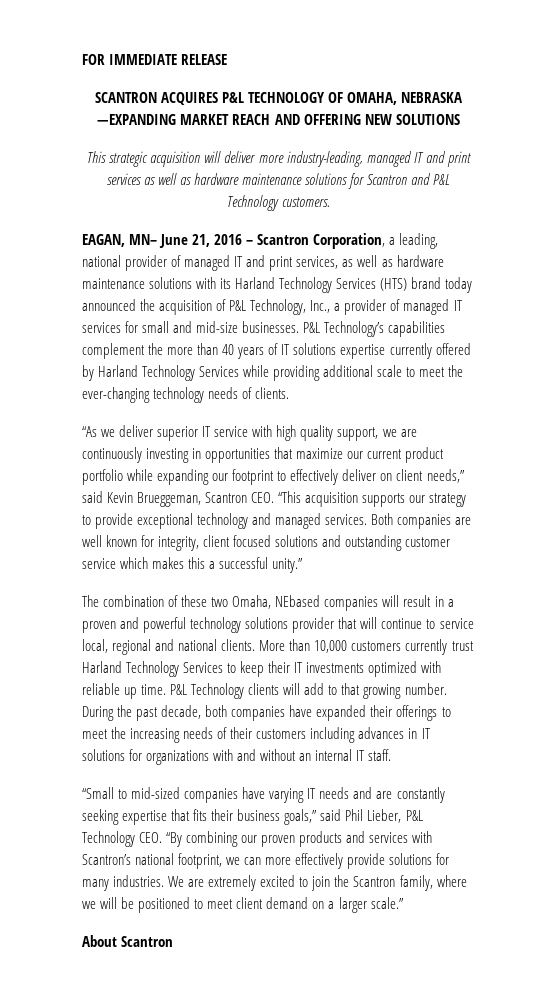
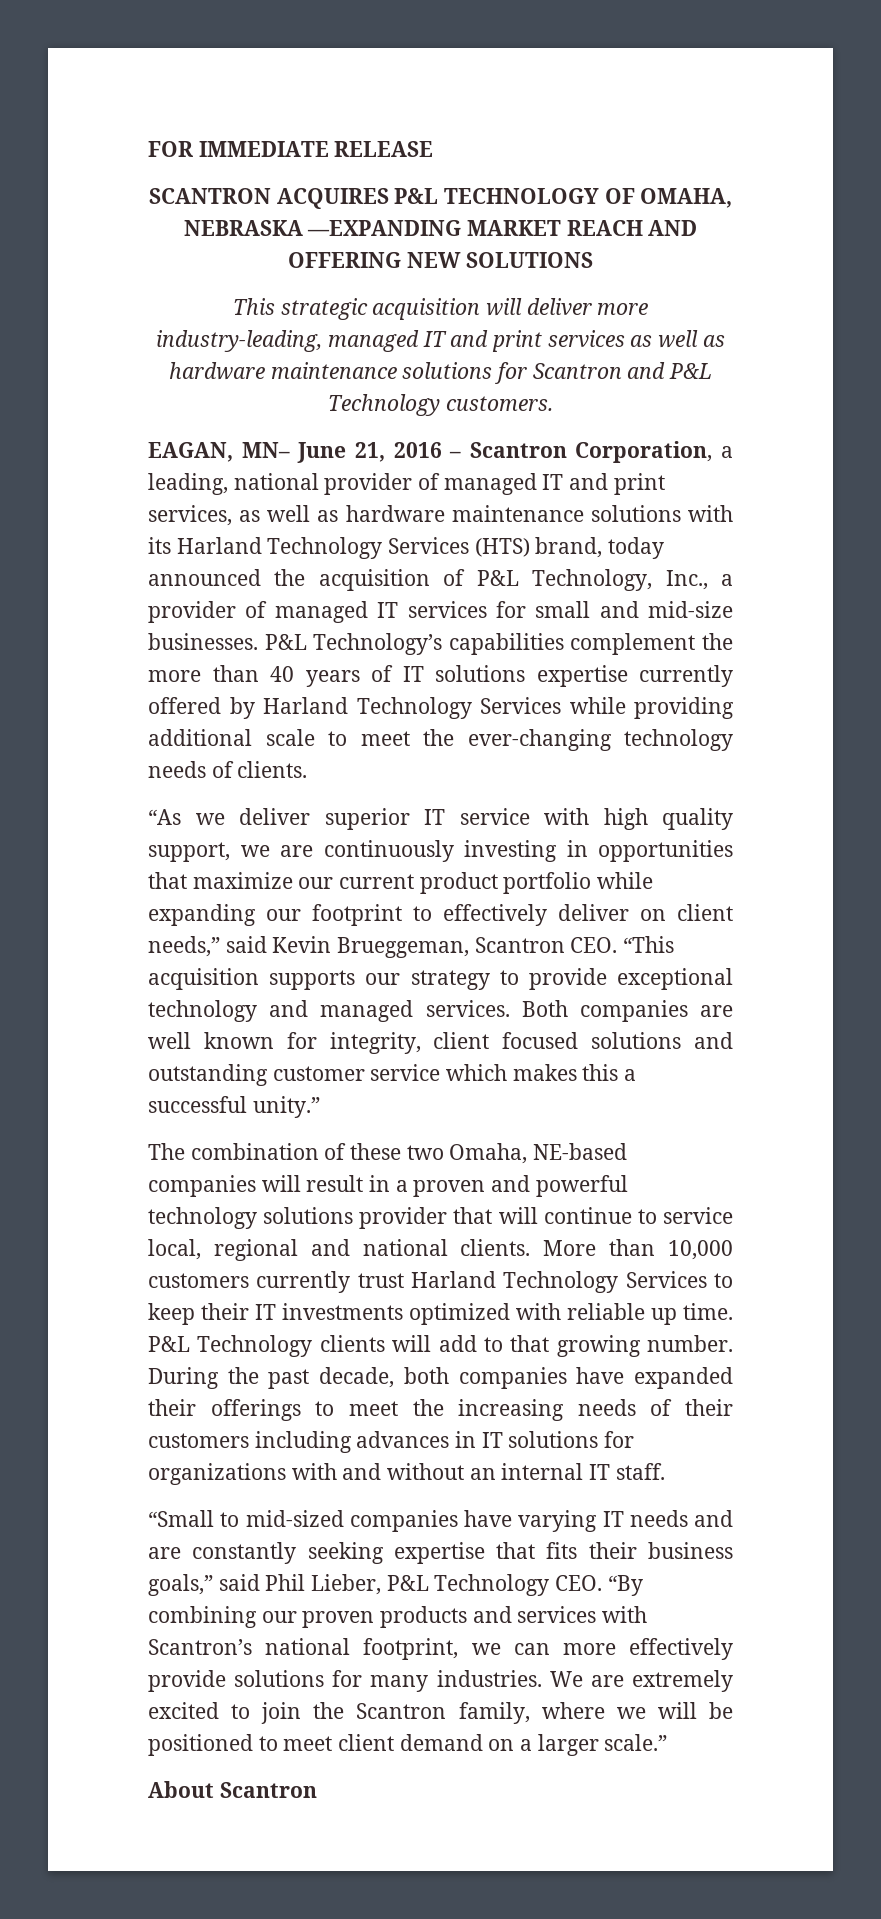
[411,277,442,289] brand -> [535,537,603,558] brand,
[275,595,321,607] NEbased -> [533,1143,628,1160] NE-based

